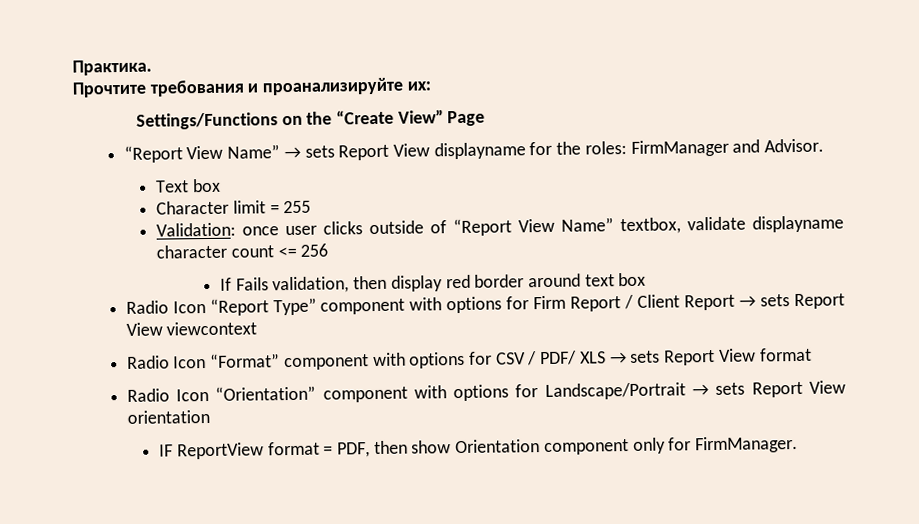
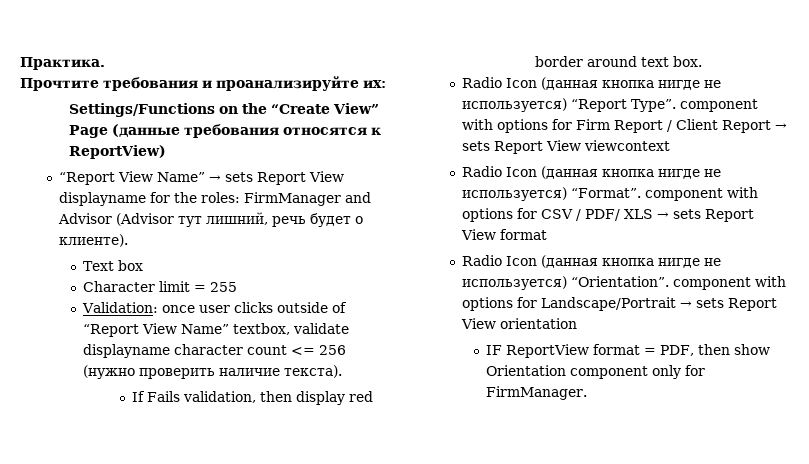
(486, 118) none -> [111,124,381,138] [68,145,166,159] (данные требования относятся к ReportView)
[764,138,825,153] Advisor. -> [58,212,364,227] [59,234,129,247] Advisor (Advisor тут лишний, речь будет о клиенте).
(329, 250) none -> [83,365,343,379] (нужно проверить наличие текста).
[618,272,647,287] [125,297,317,316] box // Radio Icon “Report Type” -> [673,56,703,67] [462,77,722,90] [462,98,677,112] box. // Radio Icon (данная кнопка нигде не используется) “Report Type”.
[210,353,281,368] “Format” -> [541,166,722,179] [462,187,642,201] (данная кнопка нигде не используется) “Format”.
[215,385,317,401] “Orientation” -> [541,255,722,268] [462,276,670,290] (данная кнопка нигде не используется) “Orientation”.

